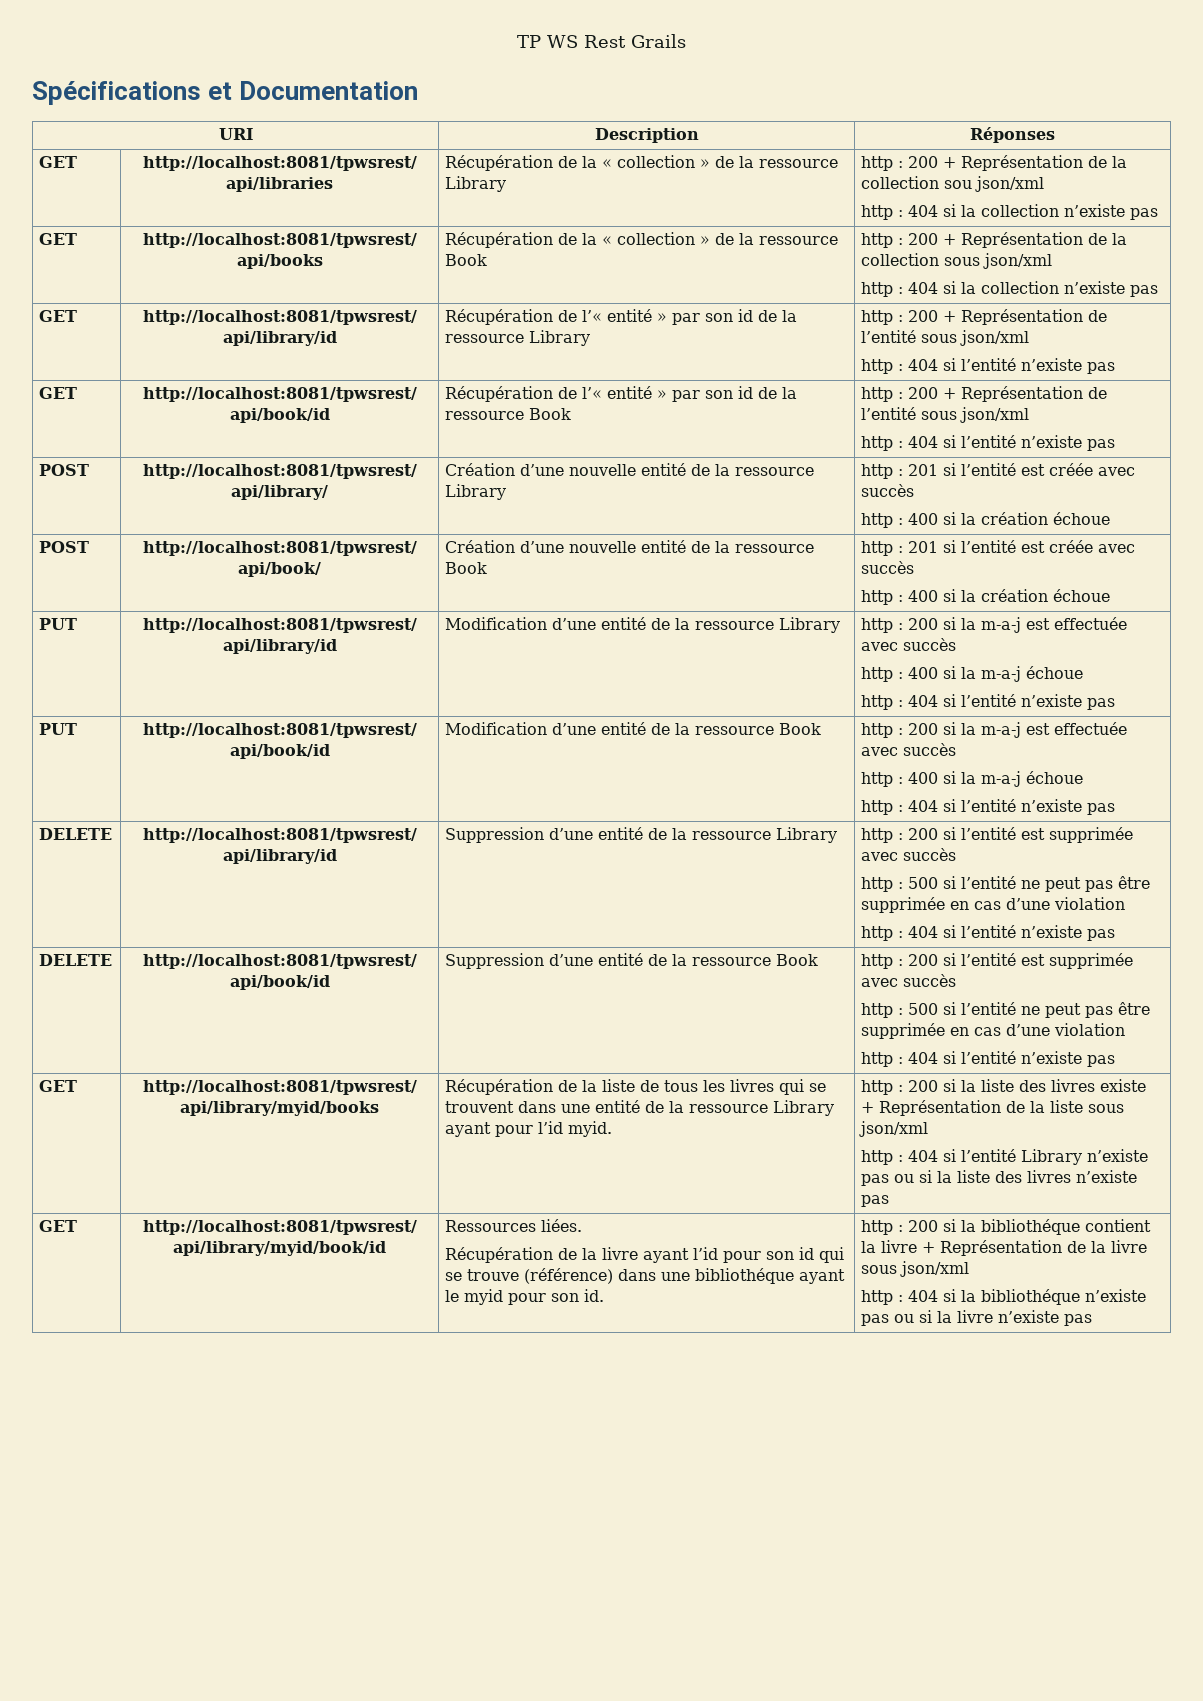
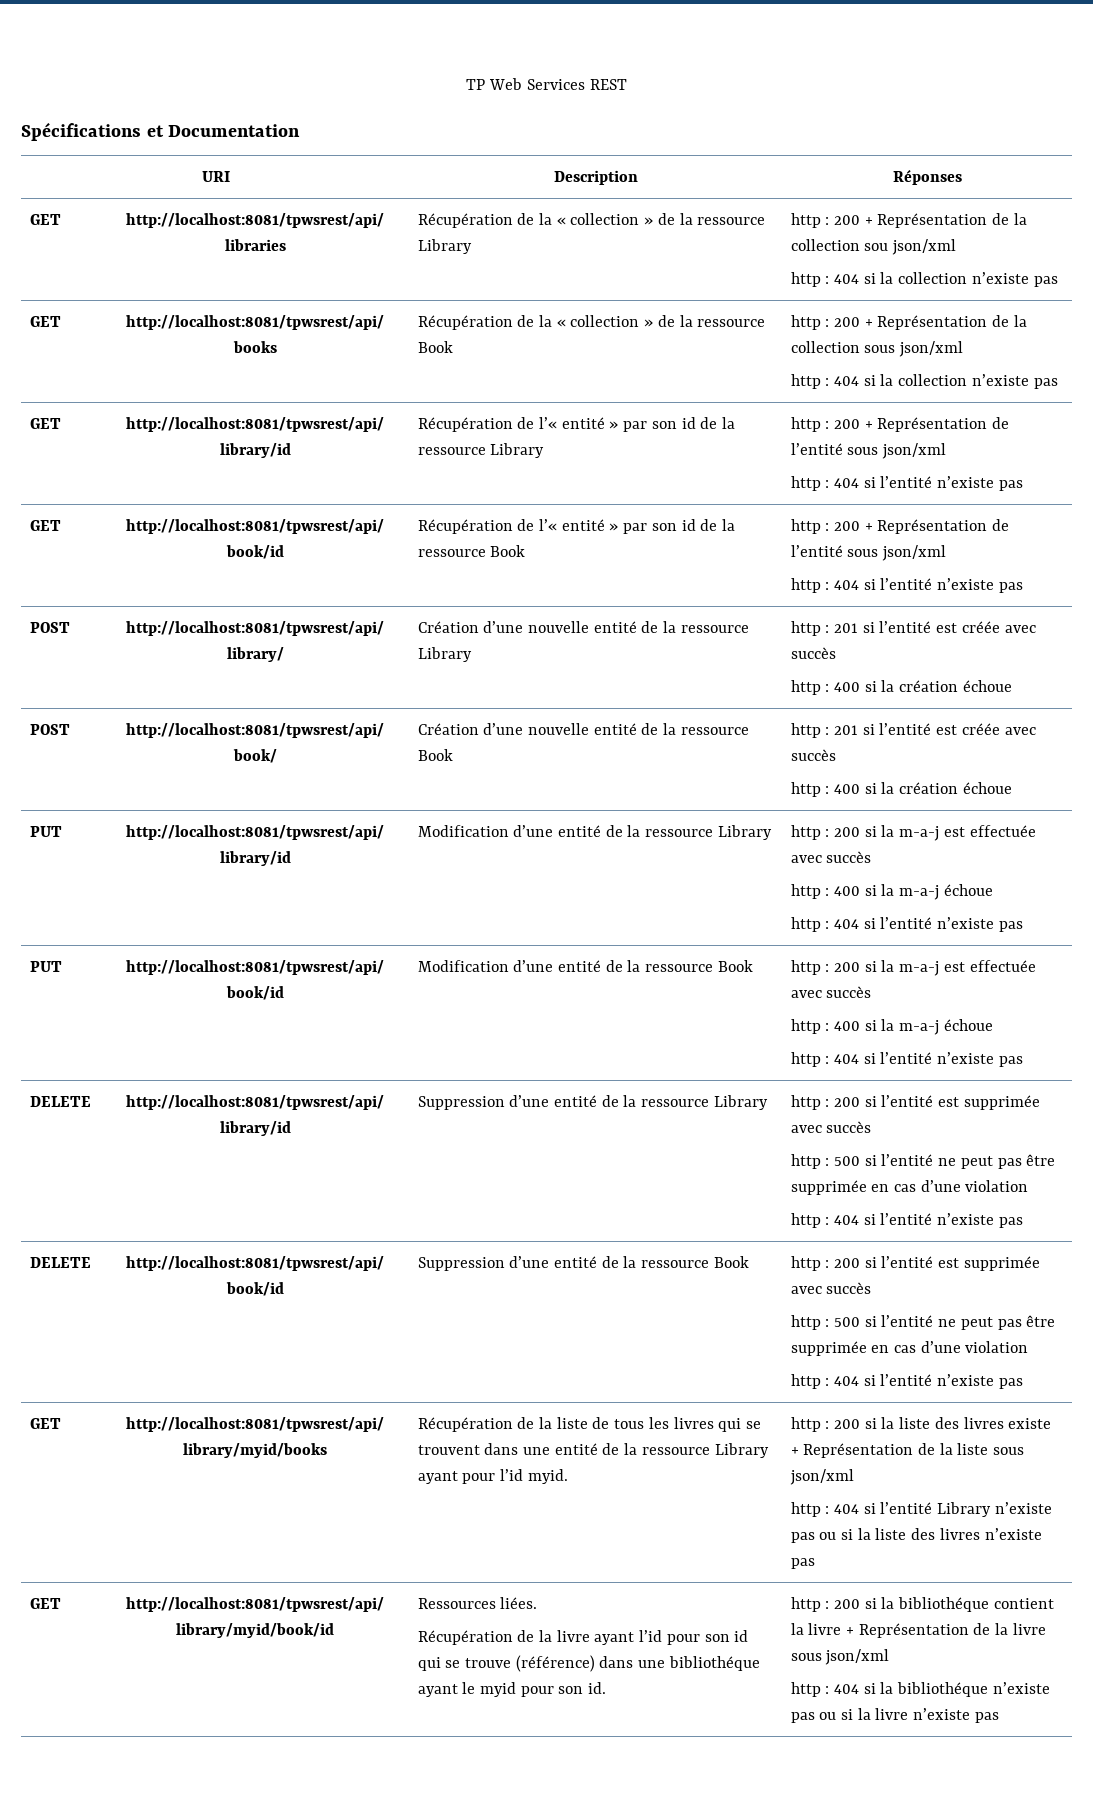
[547,34,686,48] WS Rest Grails -> [489,78,627,90] Web Services REST

